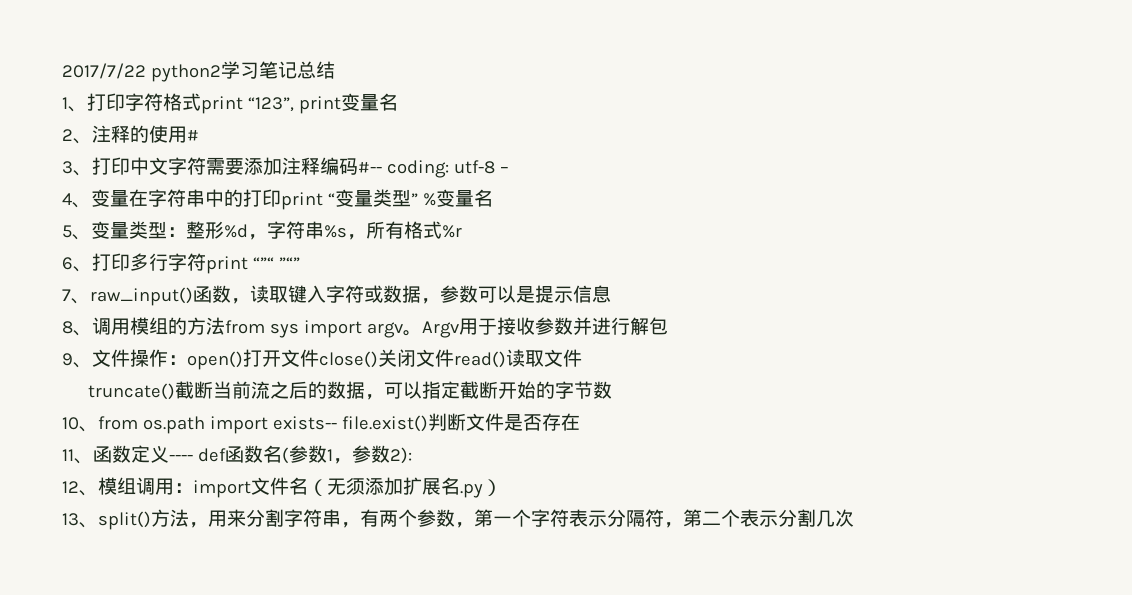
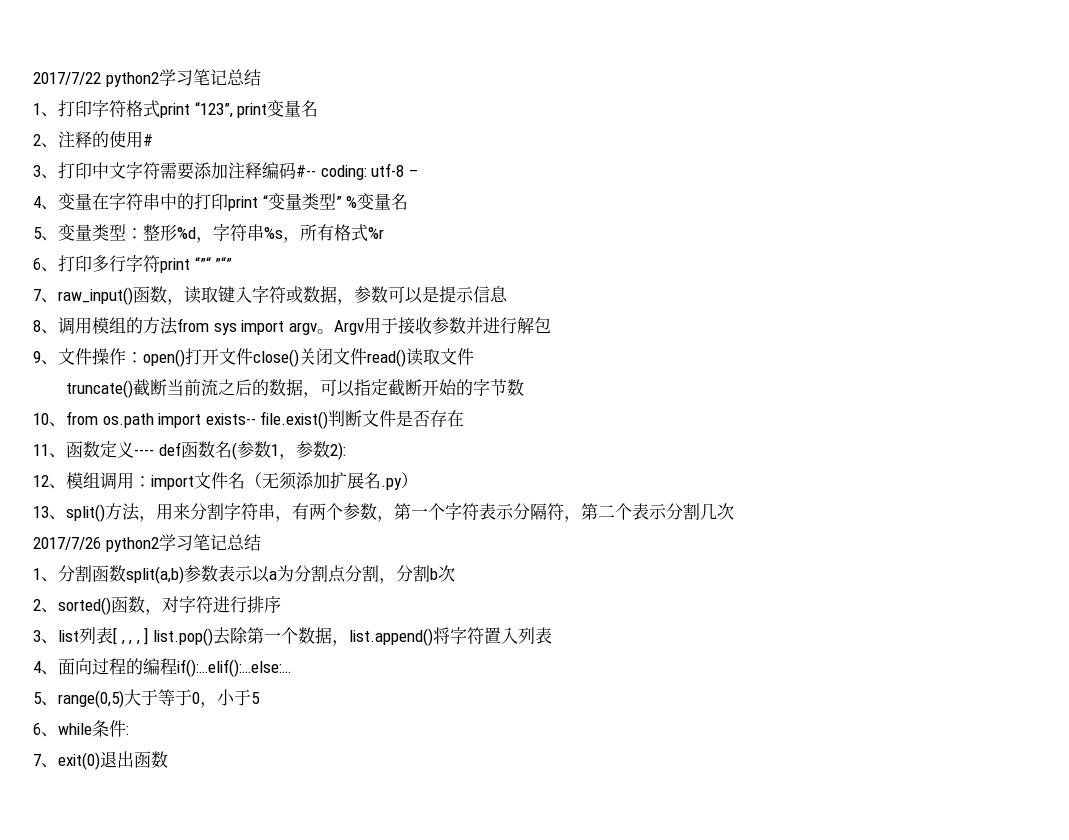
(854, 518) none -> [33,534,261,552] [33,565,455,584] [33,596,281,615] [33,627,552,646] [33,658,291,677] [33,689,260,708] [33,720,129,737] [33,751,168,770] // 2017/7/26 python2学习笔记总结 // 1、分割函数split(a,b)参数表示以a为分割点分割，分割b次 // 2、sorted()函数，对字符进行排序 // 3、list列表[ , , , ] list.pop()去除第一个数据，list.append()将字符置入列表 // 4、面向过程的编程if():…elif():…else:… // 5、range(0,5)大于等于0，小于5 // 6、while条件: // 7、exit(0)退出函数

